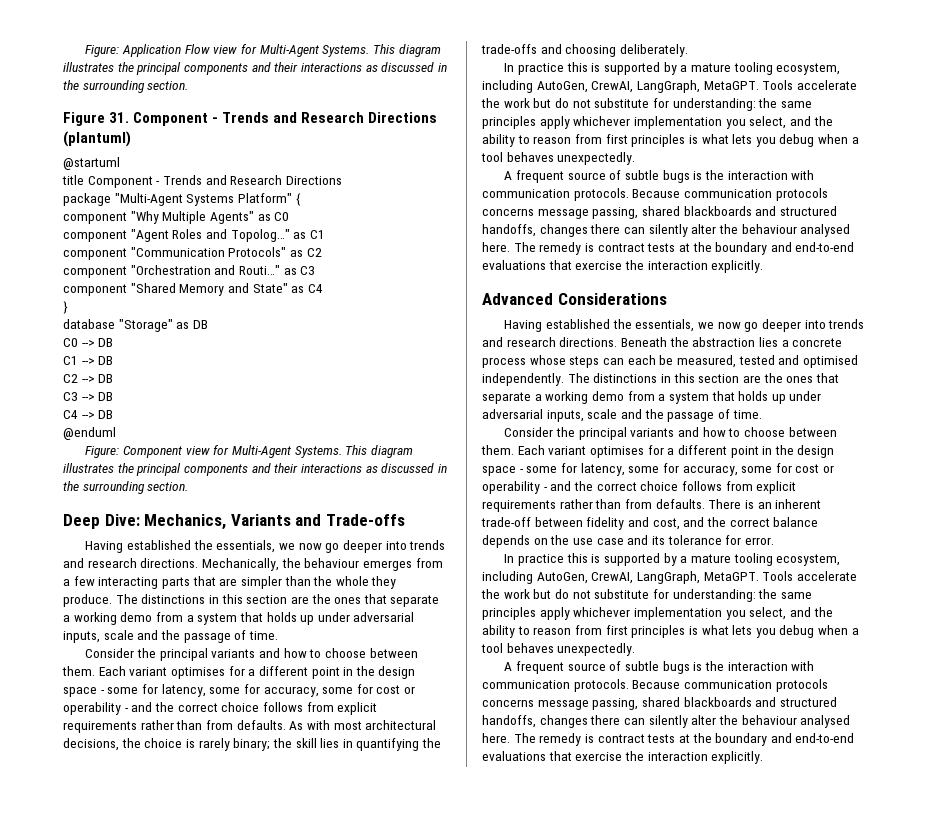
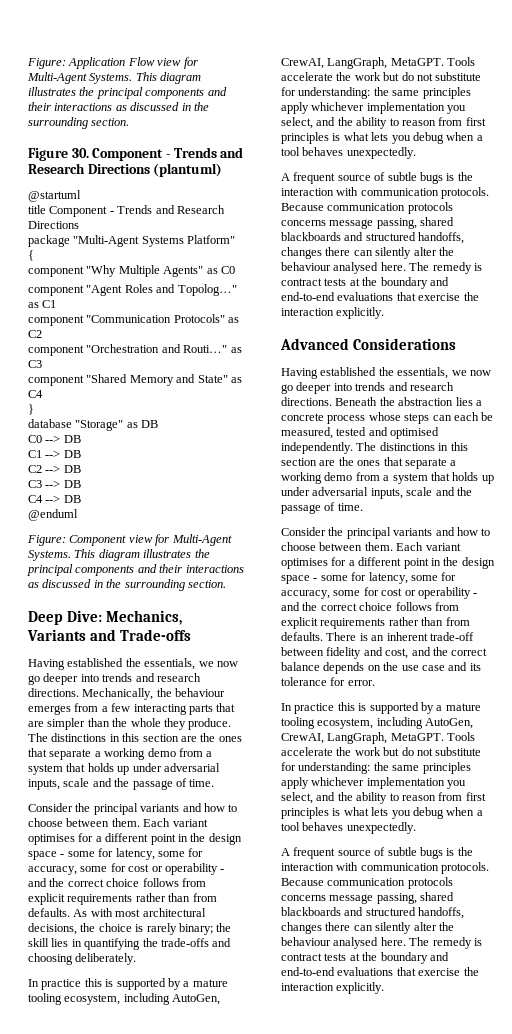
[109,112,130,123] 31. -> [71,148,89,158] 30.

